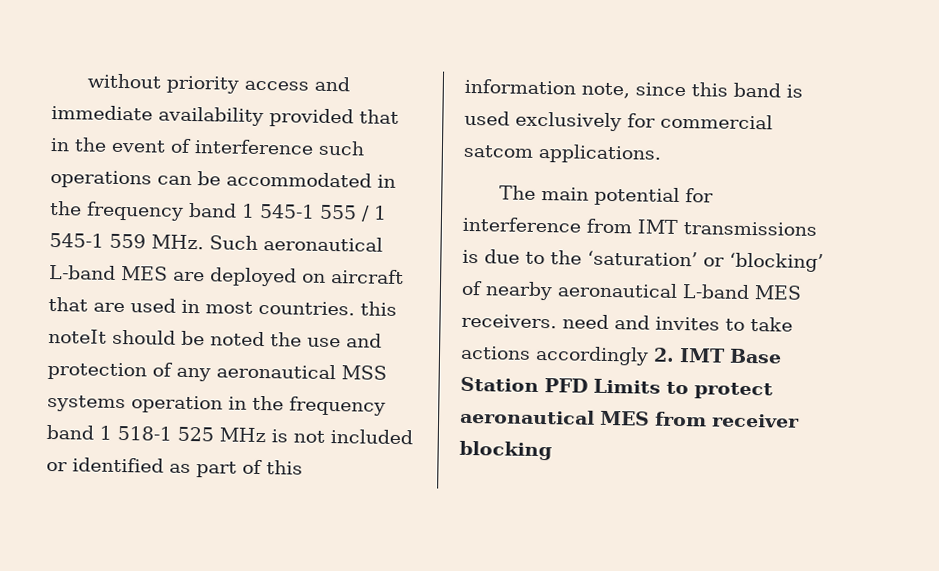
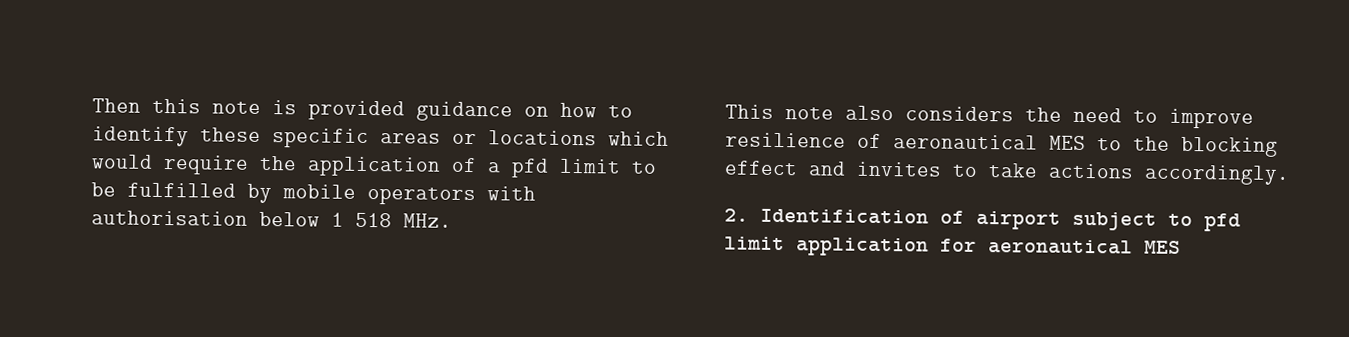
[86,73,350,94] [51,105,399,128] [50,137,365,156] [50,169,396,189] [49,200,387,222] [49,232,383,252] [49,264,404,287] [48,296,397,316] [48,328,382,348] [47,361,387,382] [47,394,386,416] [46,424,413,445] [46,457,303,478] [464,78,803,99] [464,110,773,132] [463,143,662,164] [498,185,714,206] [462,216,817,236] [462,249,824,273] [461,280,802,301] [461,313,609,329] without priority access and immediate availability provided that in the event of interference such operations can be accommodated in the frequency band 1 545-1 555 / 1 545-1 559 MHz. Such aeronautical L-band MES are deployed on aircraft that are used in most countries. this noteIt should be noted the use and protection of any aeronautical MSS systems operation in the frequency band 1 518-1 525 MHz is not included or identified as part of this information note, since this band is used exclusively for commercial satcom applications. // The main potential for interference from IMT transmissions is due to the ‘saturation’ or ‘blocking’ of nearby aeronautical L-band MES receivers. need -> [92,98,633,122] [92,126,669,149] [91,154,657,178] [91,182,536,206] [91,210,452,228] [725,104,1254,129] [725,132,1278,157] [724,160,798,176] Then this note is provided guidance on how to identify these specific areas or locations which would require the application of a pfd limit to be fulfilled by mobile operators with authorisation below 1 518 MHz. // This note also considers the need to improve resilience of aeronautical MES to the blocking effect
[535,345,782,366] [460,376,773,400] [460,408,800,428] [459,440,552,461] accordingly 2. IMT Base Station PFD Limits to protect aeronautical MES from receiver blocking -> [1144,164,1290,186] [724,208,1241,232] [724,236,1181,257] accordingly. // 2. Identification of airport subject to pfd limit application for aeronautical MES

